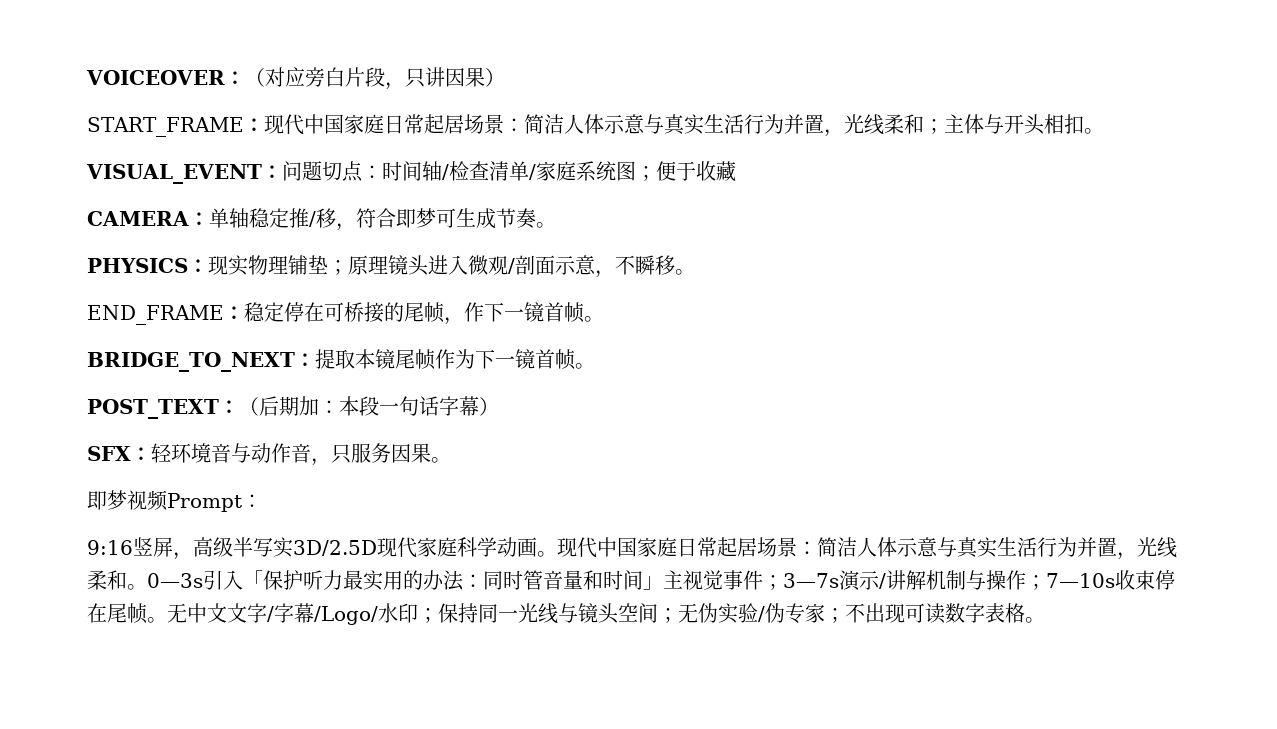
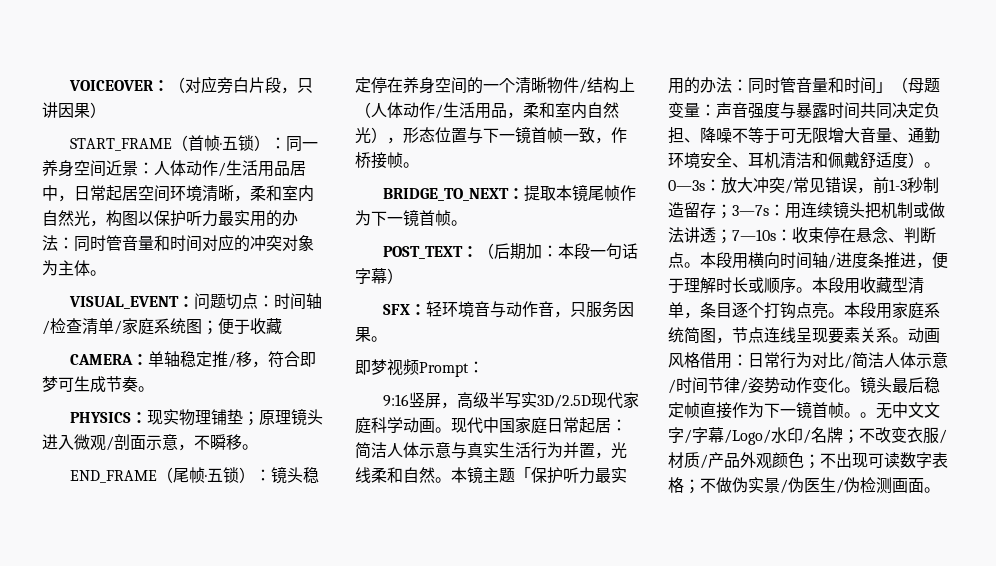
[243,114,1084,137] ：现代中国家庭日常起居场景：简洁人体示意与真实生活行为并置，光线柔和；主体与开头相扣 -> [172,135,319,152] [42,160,306,177] [42,185,314,202] [42,210,298,227] [42,234,314,252] [42,260,90,276] （首帧·五锁）：同一养身空间近景：人体动作/生活用品居中，日常起居空间环境清晰，柔和室内自然光，构图以保护听力最实用的办法：同时管音量和时间对应的冲突对象为主体
[224,302,564,325] ：稳定停在可桥接的尾帧，作下一镜首 -> [157,466,320,484] [355,77,635,94] [355,102,619,119] [355,126,627,144] [355,152,387,169] （尾帧·五锁）：镜头稳定停在养身空间的一个清晰物件/结构上（人体动作/生活用品，柔和室内自然光），形态位置与下一镜首帧一致，作桥接
[757,537,797,557] 场景 -> (611, 425) none
[127,570,243,590] 。0—3s引入 -> [403,466,515,484] 自然。本镜主题
[663,570,1175,591] [87,603,148,624] 主视觉事件；3—7s演示/讲解机制与操作；7—10s收束停在尾帧 -> [892,77,940,94] [668,102,940,119] [668,127,940,144] [668,152,940,169] [668,177,939,194] [668,201,945,219] [668,227,936,244] [668,252,948,269] [668,277,924,294] [668,302,940,319] [668,327,940,344] [668,352,948,369] [668,376,940,394] [668,401,860,419] （母题变量：声音强度与暴露时间共同决定负担、降噪不等于可无限增大音量、通勤环境安全、耳机清洁和佩戴舒适度）。0—3s：放大冲突/常见错误，前1-3秒制造留存；3—7s：用连续镜头把机制或做法讲透；7—10s：收束停在悬念、判断点。本段用横向时间轴/进度条推进，便于理解时长或顺序。本段用收藏型清单，条目逐个打钩点亮。本段用家庭系统简图，节点连线呈现要素关系。动画风格借用：日常行为对比/简洁人体示意/时间节律/姿势动作变化。镜头最后稳定帧直接作为下一镜首帧。
[418,603,825,624] ；保持同一光线与镜头空间；无伪实验/伪专家 -> [803,427,947,444] [668,452,804,469] /名牌；不改变衣服/材质/产品外观颜色
(1025, 613) none -> [684,477,924,494] ；不做伪实景/伪医生/伪检测画面

